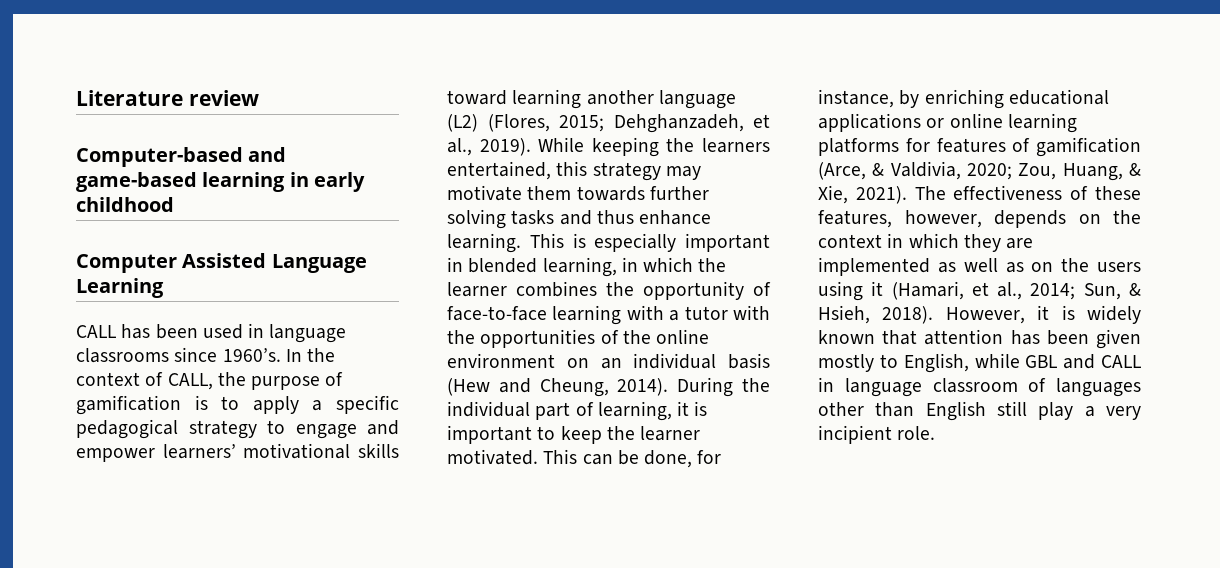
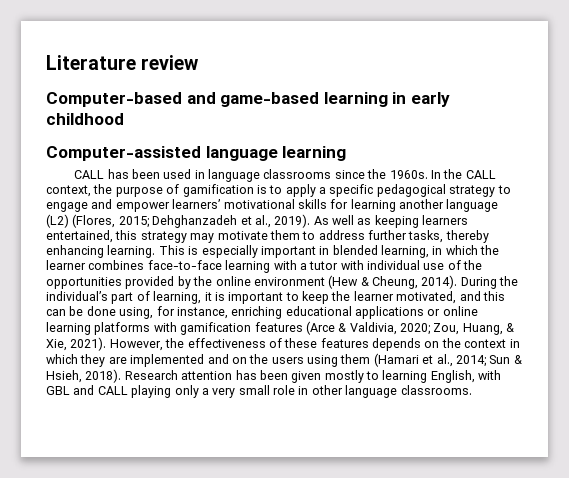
[76,253,367,273] [76,278,164,298] Computer Assisted Language Learning -> [46,146,347,161] Computer-assisted language learning
[222,348,336,362] [76,372,213,390] 1960’s. In the context of CALL, -> [367,169,496,179] [46,185,91,197] the 1960s. In the CALL context,
[447,90,507,105] toward -> [330,199,349,209] for
[613,114,744,133] Dehghanzadeh, -> [152,215,238,228] Dehghanzadeh
[538,137,695,157] While keeping the -> [313,215,419,228] As well as keeping
[576,186,709,201] [447,209,712,229] towards further solving tasks and thus enhance -> [302,230,489,243] [46,245,104,258] to address further tasks, thereby enhancing
[606,281,771,300] the opportunity of -> (145, 265) none
[447,329,710,348] [447,353,770,369] [447,378,531,396] the opportunities of the online environment on an individual basis (Hew and -> [367,260,483,270] [46,275,369,289] individual use of the opportunities provided by the online environment (Hew &
[447,401,530,417] individual -> [46,291,108,301] individual’s
[447,449,693,468] motivated. This can be done, -> [396,291,505,304] [46,306,154,319] motivated, and this can be done using,
[899,90,920,108] by -> (228, 313) none
[905,137,1141,157] [818,162,866,180] for features of gamification (Arce, -> [153,321,335,335] with gamification features (Arce
[914,186,946,200] The -> [109,338,185,351] However, the
[818,210,982,228] features, however, -> [320,338,369,348] features
[937,258,1024,273] as well as -> [207,354,229,364] and
[871,281,964,300] it (Hamari, -> [340,353,419,367] them (Hamari
[1083,283,1121,300] Sun, -> [489,355,511,364] Sun
[945,305,1141,324] [818,330,918,345] However, it is widely known that -> [124,370,178,380] Research
[903,353,1141,373] [818,377,1141,397] [818,401,1141,421] [818,425,936,444] English, while GBL and CALL in language classroom of languages other than English still play a very incipient role. -> [382,370,502,383] [46,385,472,398] learning English, with GBL and CALL playing only a very small role in other language classrooms.

